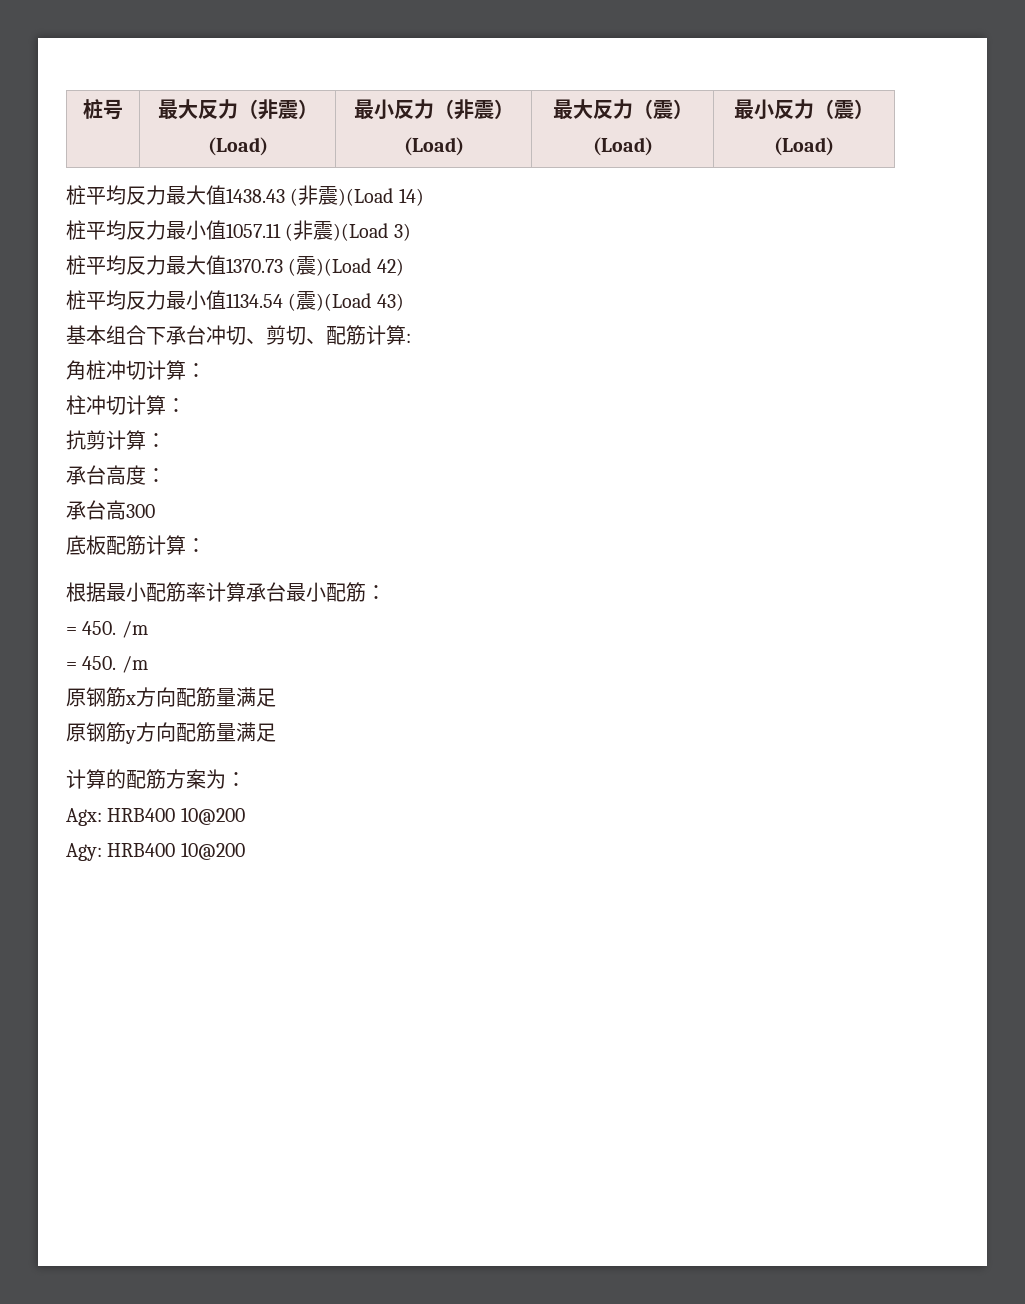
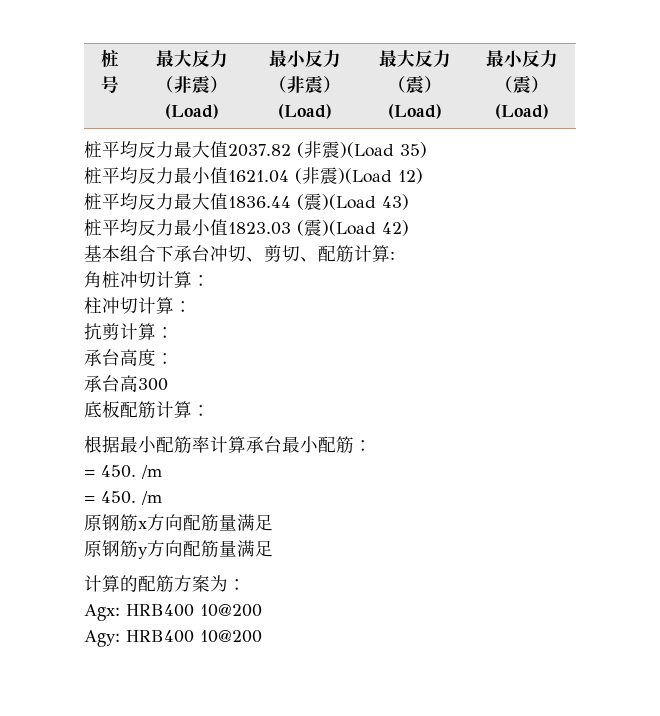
[226,185,424,206] [66,220,411,241] [66,255,404,276] [66,290,404,311] 1438.43 (非震)(Load 14) // 桩平均反力最小值1057.11 (非震)(Load 3) // 桩平均反力最大值1370.73 (震)(Load 42) // 桩平均反力最小值1134.54 (震)(Load 43) -> [228,141,427,158] [84,167,423,184] [84,193,409,210] [84,219,409,236] 2037.82 (非震)(Load 35) // 桩平均反力最小值1621.04 (非震)(Load 12) // 桩平均反力最大值1836.44 (震)(Load 43) // 桩平均反力最小值1823.03 (震)(Load 42)

